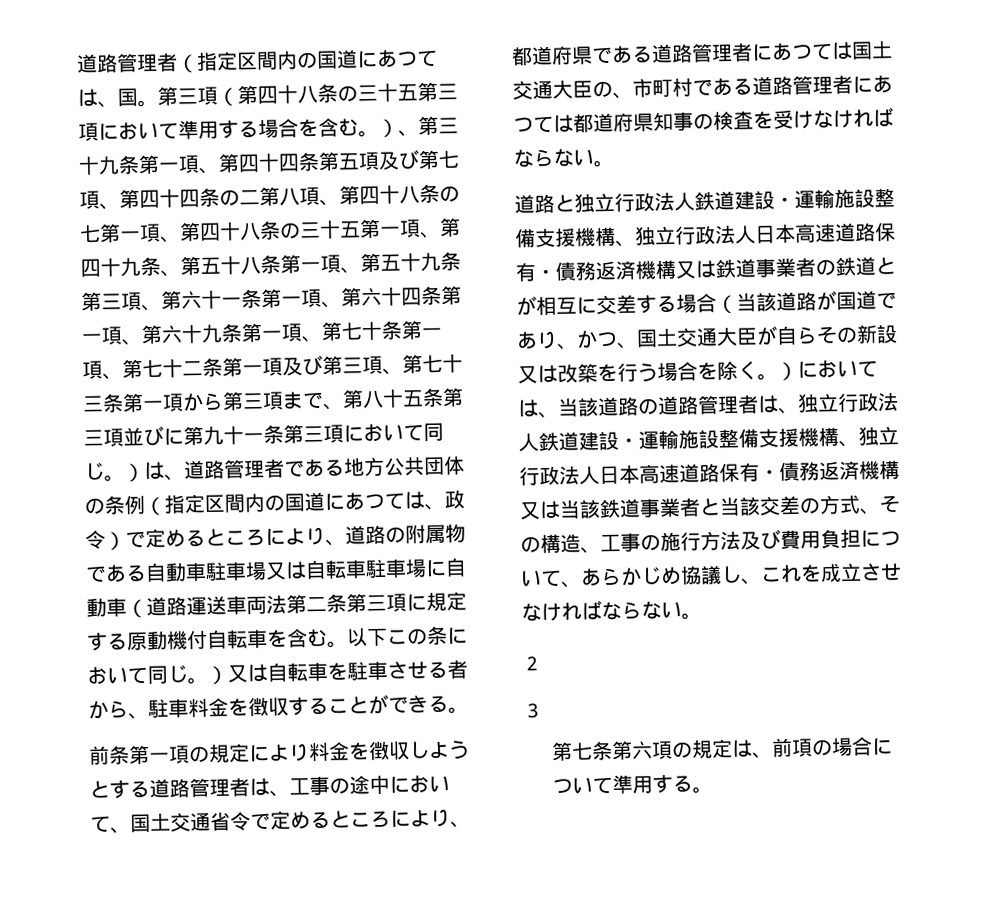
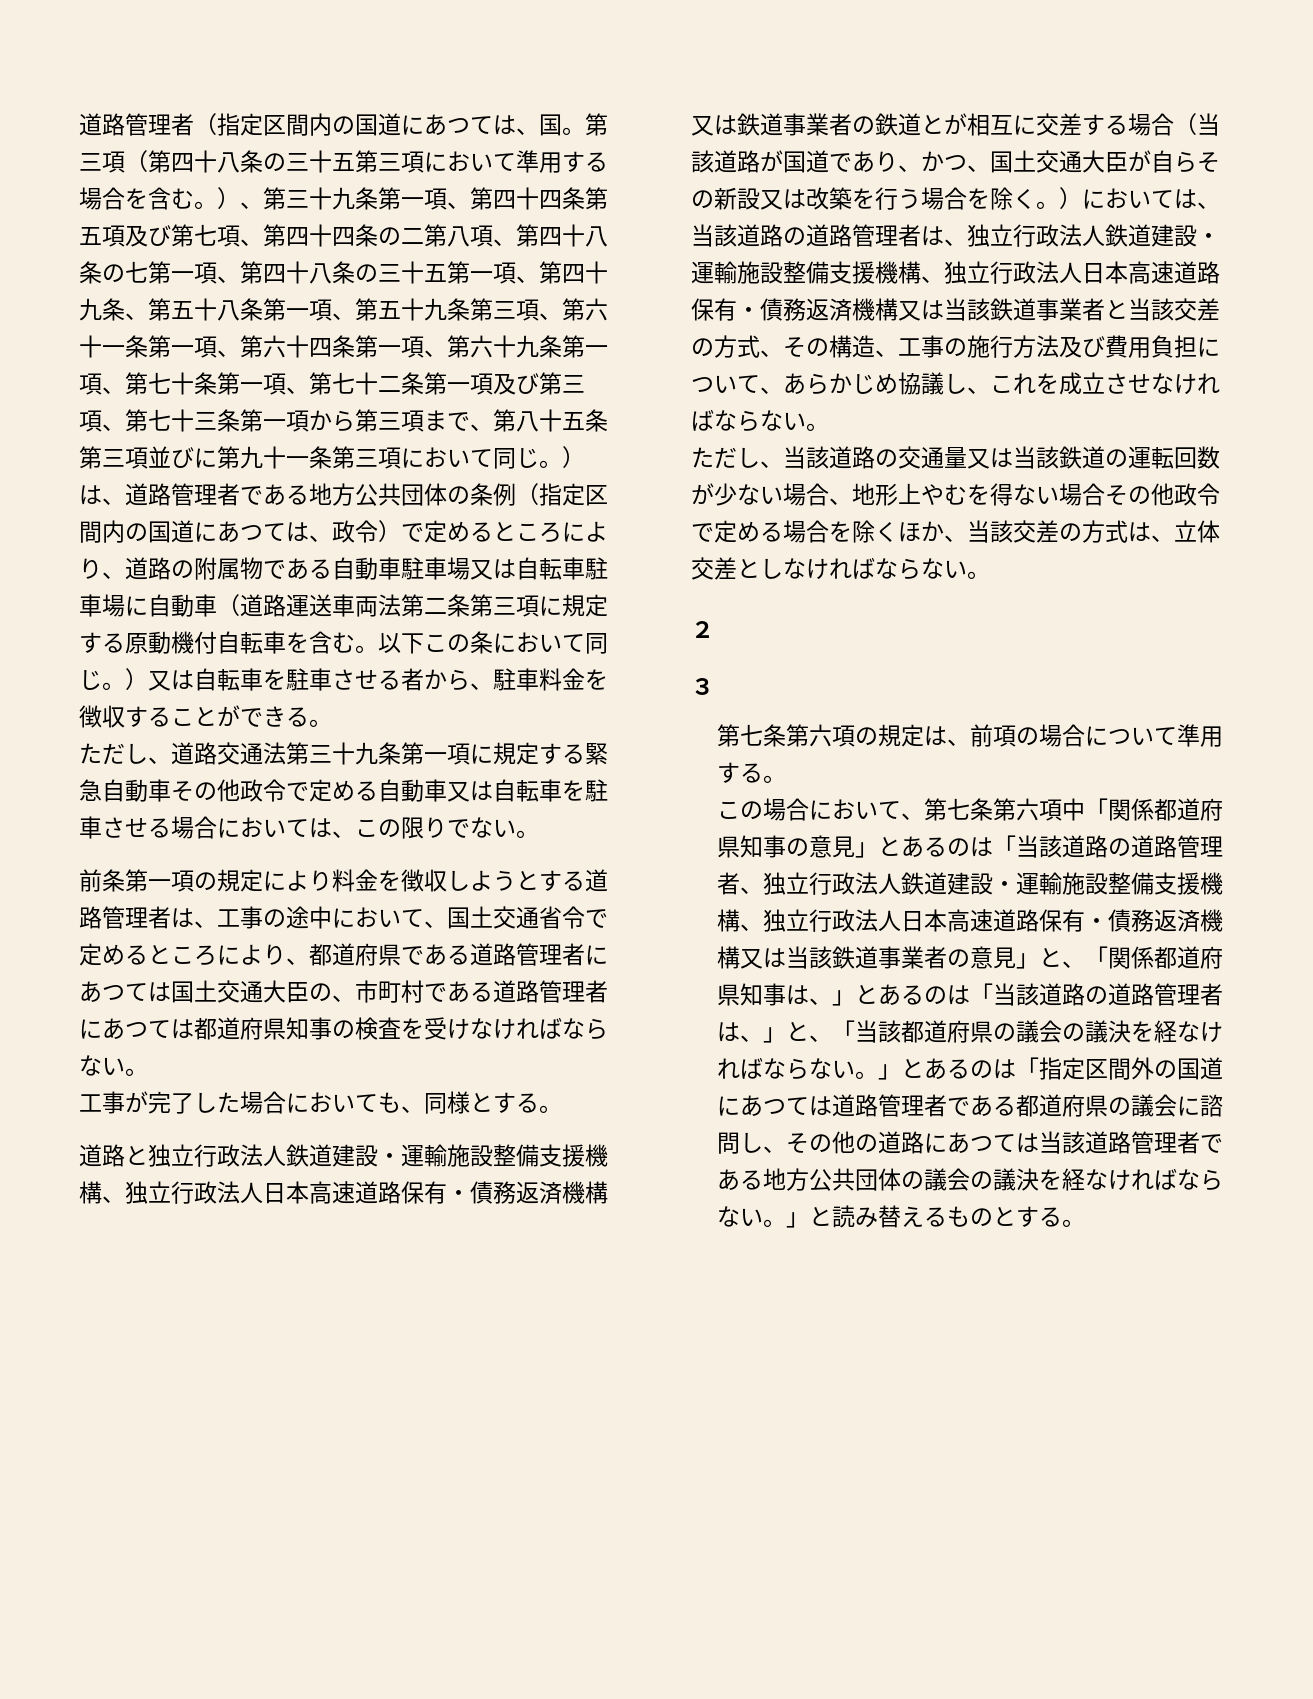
(469, 710) none -> [79,742,608,765] [79,779,608,802] [79,816,539,839] // ただし、道路交通法第三十九条第一項に規定する緊急自動車その他政令で定める自動車又は自転車を駐車させる場合においては、この限りでない。
(615, 163) none -> [79,1091,562,1114] // 工事が完了した場合においても、同様とする。
(702, 616) none -> [691,446,1220,469] [691,483,1220,506] [691,520,1220,543] [691,557,990,580] // ただし、当該道路の交通量又は当該鉄道の運転回数が少ない場合、地形上やむを得ない場合その他政令で定める場合を除くほか、当該交差の方式は、立体交差としなければならない。
(713, 790) none -> [716,798,1223,821] [716,835,1223,858] [716,872,1223,895] [716,909,1223,932] [716,946,1223,969] [716,983,1223,1006] [716,1020,1223,1043] [716,1057,1223,1080] [716,1094,1223,1117] [716,1131,1223,1154] [716,1168,1223,1191] [716,1205,1085,1228] // この場合において、第七条第六項中「関係都道府県知事の意見」とあるのは「当該道路の道路管理者、独立行政法人鉄道建設・運輸施設整備支援機構、独立行政法人日本高速道路保有・債務返済機構又は当該鉄道事業者の意見」と、「関係都道府県知事は、」とあるのは「当該道路の道路管理者は、」と、「当該都道府県の議会の議決を経なければならない。」とあるのは「指定区間外の国道にあつては道路管理者である都道府県の議会に諮問し、その他の道路にあつては当該道路管理者である地方公共団体の議会の議決を経なければならない。」と読み替えるものとする。

